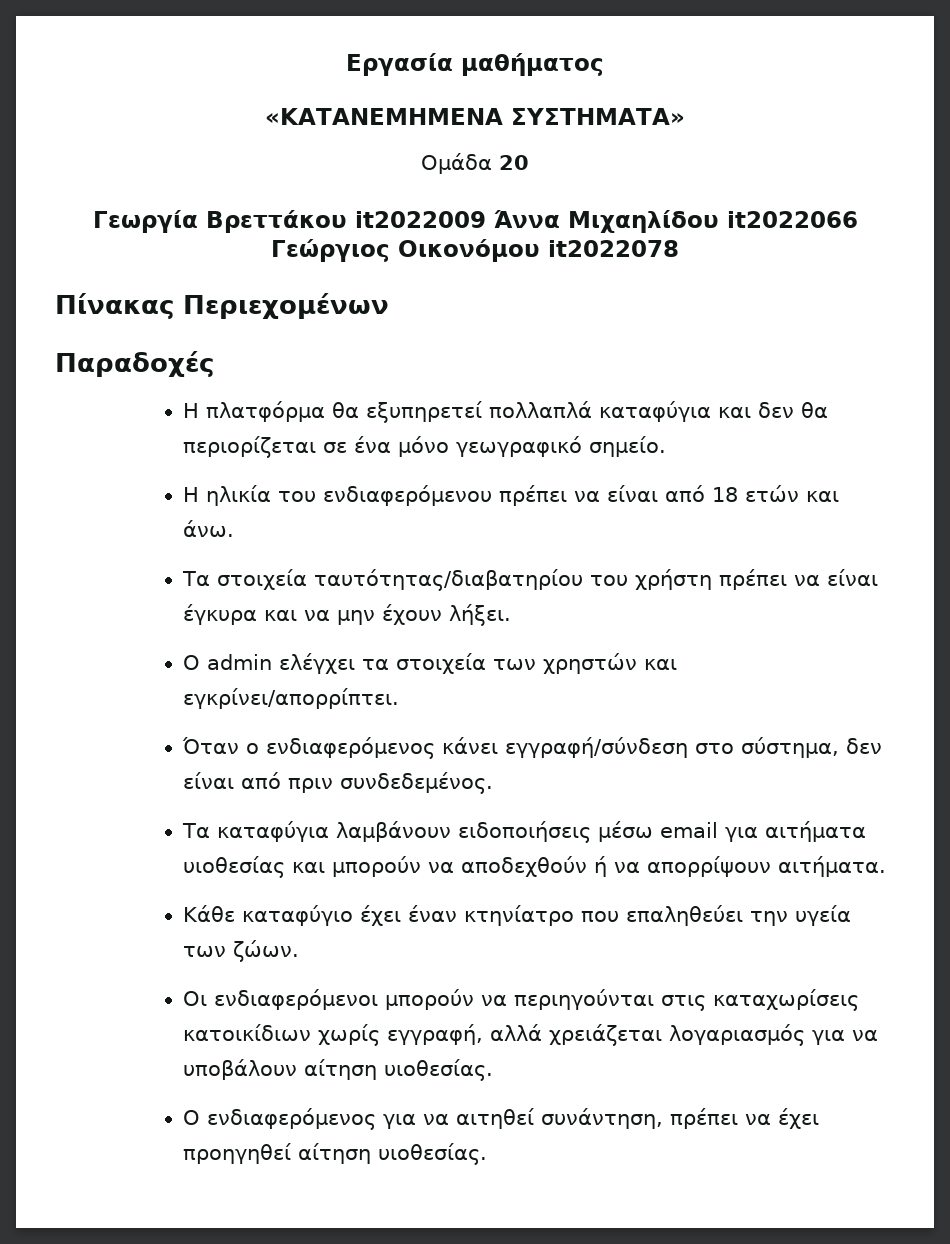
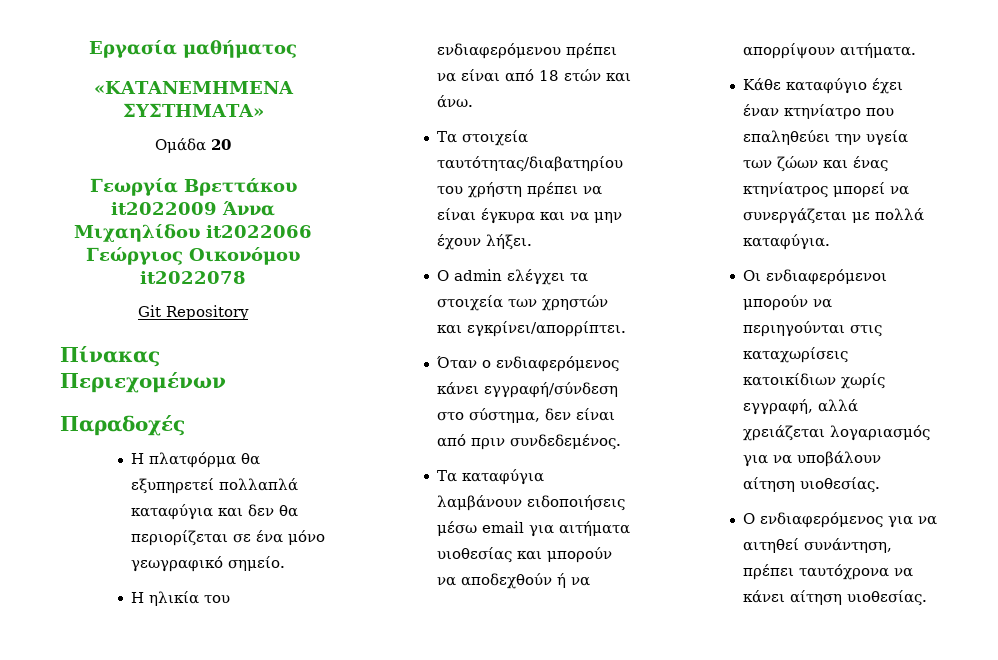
(679, 248) none -> [138,305,249,320] // Git Repository
[233,940,300,962] ζώων. -> [777,156,889,172] [743,182,910,198] [743,208,925,224] [743,234,831,250] ζώων και ένας κτηνίατρος μπορεί να συνεργάζεται με πολλά καταφύγια.
[745,1108,820,1129] [183,1143,292,1164] να έχει προηγηθεί -> [799,564,914,580] [743,590,786,603] ταυτόχρονα να κάνει

